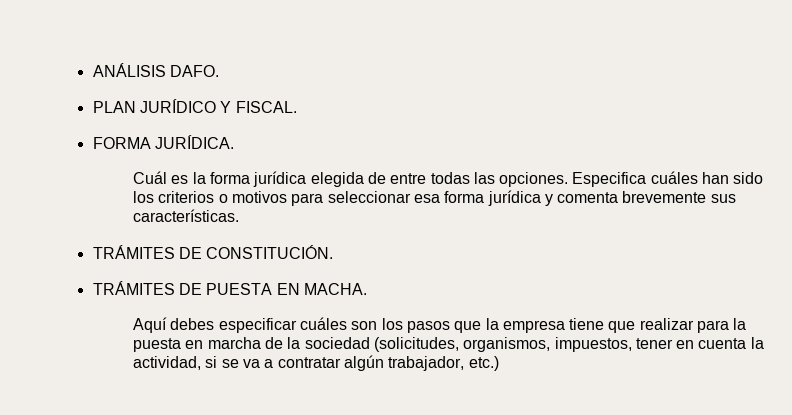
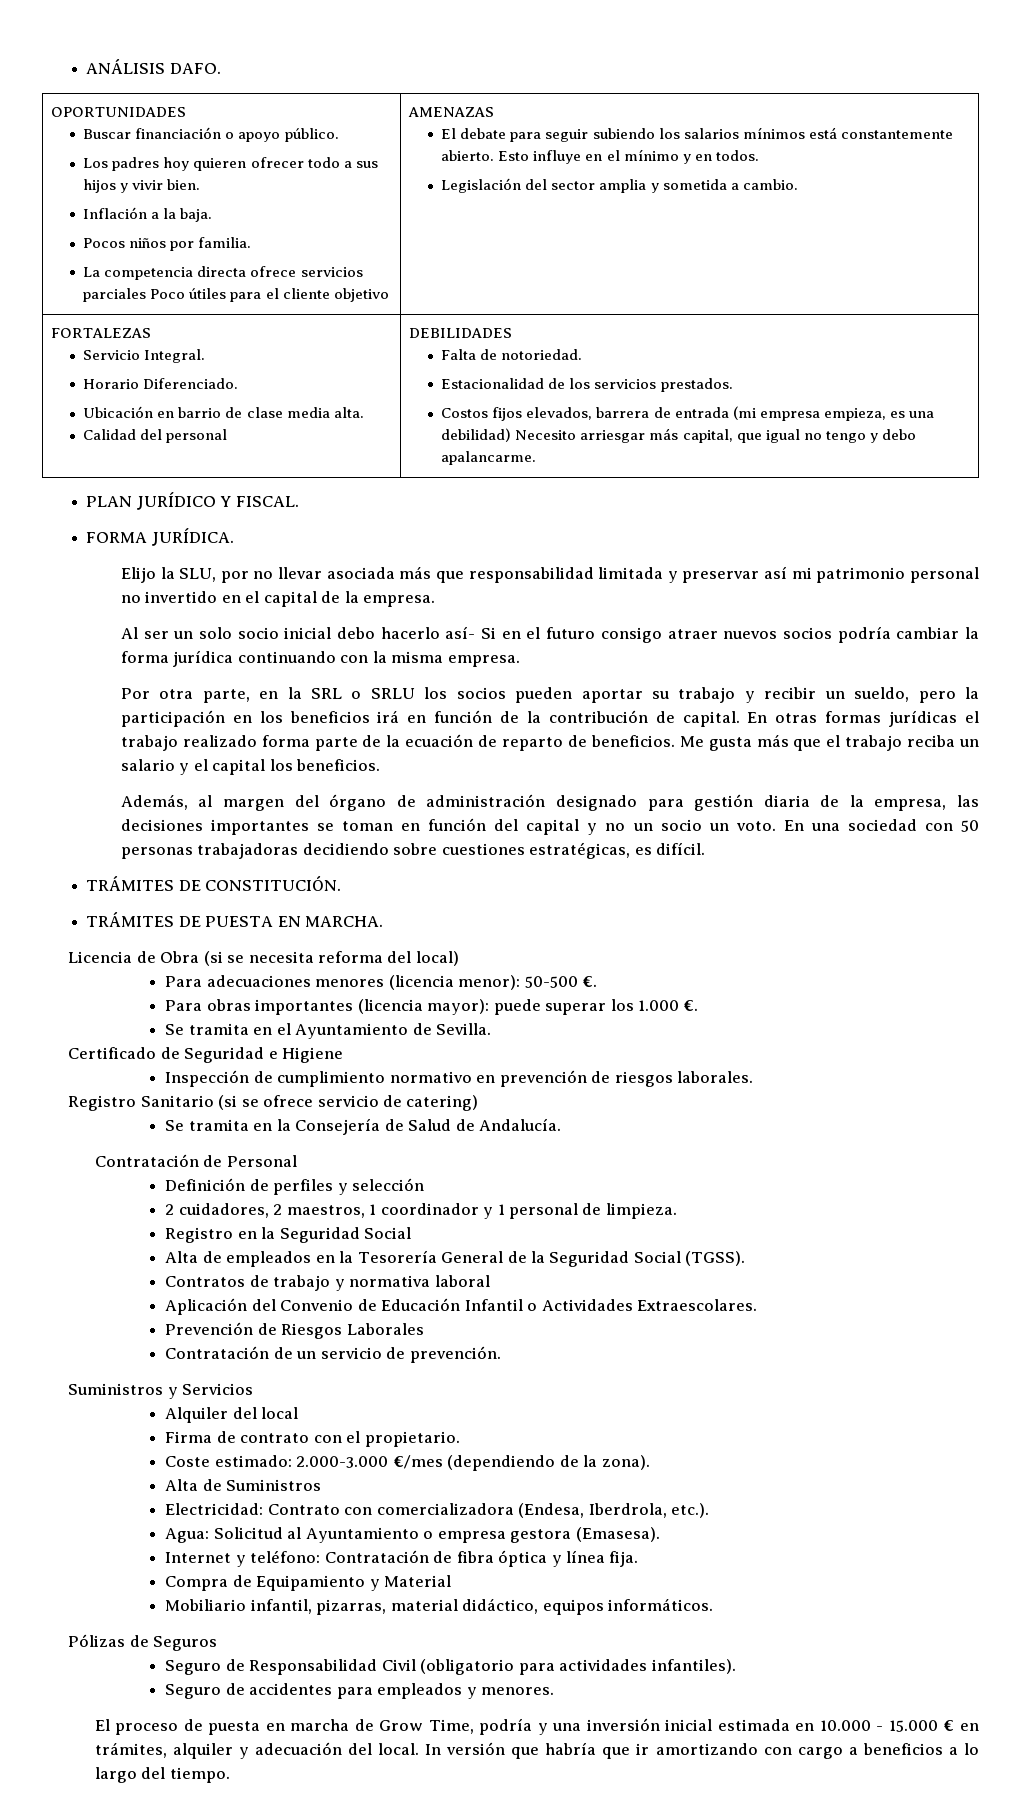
(219, 71) none -> [51,107,187,117] [83,127,339,142] [83,157,378,171] [83,179,201,193] [83,207,213,222] [83,237,252,251] [83,266,363,280] [83,288,389,302] [408,107,495,117] [441,127,953,142] [441,149,759,164] [441,178,798,193] [51,328,152,338] [83,349,206,363] [83,378,239,389] [83,406,364,418] [83,429,228,443] [409,328,513,338] [441,349,583,360] [441,378,733,392] [441,406,934,421] [441,428,916,443] [441,451,537,465] // OPORTUNIDADES // Buscar financiación o apoyo público. // Los padres hoy quieren ofrecer todo a sus hijos y vivir bien. // Inflación a la baja. // Pocos niños por familia. // La competencia directa ofrece servicios parciales Poco útiles para el cliente objetivo | AMENAZAS // El debate para seguir subiendo los salarios mínimos está constantemente abierto. Esto influye en el mínimo y en todos. // Legislación del sector amplia y sometida a cambio. // FORTALEZAS // Servicio Integral. // Horario Diferenciado. // Ubicación en barrio de clase media alta. // Calidad del personal | DEBILIDADES // Falta de notoriedad. // Estacionalidad de los servicios prestados. // Costos fijos elevados, barrera de entrada (mi empresa empieza, es una debilidad) Necesito arriesgar más capital, que igual no tengo y debo apalancarme.
[132,171,764,187] [132,190,736,206] [132,209,239,222] Cuál es la forma jurídica elegida de entre todas las opciones. Especifica cuáles han sido los criterios o motivos para seleccionar esa forma jurídica y comenta brevemente sus características. -> [120,566,980,583] [120,591,436,607] [120,626,980,643] [120,650,520,667] [120,687,979,703] [120,710,980,727] [120,734,980,751] [120,759,381,775] [120,794,979,811] [120,818,980,835] [120,842,706,859] Elijo la SLU, por no llevar asociada más que responsabilidad limitada y preservar así mi patrimonio personal no invertido en el capital de la empresa. // Al ser un solo socio inicial debo hacerlo así- Si en el futuro consigo atraer nuevos socios podría cambiar la forma jurídica continuando con la misma empresa. // Por otra parte, en la SRL o SRLU los socios pueden aportar su trabajo y recibir un sueldo, pero la participación en los beneficios irá en función de la contribución de capital. En otras formas jurídicas el trabajo realizado forma parte de la ecuación de reparto de beneficios. Me gusta más que el trabajo reciba un salario y el capital los beneficios. // Además, al margen del órgano de administración designado para gestión diaria de la empresa, las decisiones importantes se toman en función del capital y no un socio un voto. En una sociedad con 50 personas trabajadoras decidiendo sobre cuestiones estratégicas, es difícil.
[303,283,367,295] [132,317,747,333] [132,337,764,352] [132,355,499,371] MACHA. // Aquí debes especificar cuáles son los pasos que la empresa tiene que realizar para la puesta en marcha de la sociedad (solicitudes, organismos, impuestos, tener en cuenta la actividad, si se va a contratar algún trabajador, etc.) -> [305,916,384,927] [68,951,459,966] [165,975,598,990] [165,999,699,1015] [165,1023,492,1039] [68,1047,344,1063] [165,1070,753,1087] [68,1095,479,1111] [165,1118,561,1135] [94,1154,297,1167] [165,1178,425,1195] [165,1203,677,1219] [165,1227,412,1243] [165,1250,746,1267] [165,1275,490,1291] [165,1298,757,1315] [165,1322,424,1339] [165,1346,501,1363] [68,1383,254,1399] [165,1407,299,1423] [165,1431,460,1447] [165,1455,650,1471] [165,1479,322,1491] [165,1503,710,1518] [165,1527,660,1543] [165,1550,639,1567] [165,1575,452,1591] [165,1598,714,1615] [68,1634,218,1651] [165,1659,736,1675] [165,1683,555,1699] [94,1718,979,1735] [94,1742,980,1759] [94,1767,230,1783] MARCHA. // Licencia de Obra (si se necesita reforma del local) // Para adecuaciones menores (licencia menor): 50-500 €. // Para obras importantes (licencia mayor): puede superar los 1.000 €. // Se tramita en el Ayuntamiento de Sevilla. // Certificado de Seguridad e Higiene // Inspección de cumplimiento normativo en prevención de riesgos laborales. // Registro Sanitario (si se ofrece servicio de catering) // Se tramita en la Consejería de Salud de Andalucía. // Contratación de Personal // Definición de perfiles y selección // 2 cuidadores, 2 maestros, 1 coordinador y 1 personal de limpieza. // Registro en la Seguridad Social // Alta de empleados en la Tesorería General de la Seguridad Social (TGSS). // Contratos de trabajo y normativa laboral // Aplicación del Convenio de Educación Infantil o Actividades Extraescolares. // Prevención de Riesgos Laborales // Contratación de un servicio de prevención. // Suministros y Servicios // Alquiler del local // Firma de contrato con el propietario. // Coste estimado: 2.000-3.000 €/mes (dependiendo de la zona). // Alta de Suministros // Electricidad: Contrato con comercializadora (Endesa, Iberdrola, etc.). // Agua: Solicitud al Ayuntamiento o empresa gestora (Emasesa). // Internet y teléfono: Contratación de fibra óptica y línea fija. // Compra de Equipamiento y Material // Mobiliario infantil, pizarras, material didáctico, equipos informáticos. // Pólizas de Seguros // Seguro de Responsabilidad Civil (obligatorio para actividades infantiles). // Seguro de accidentes para empleados y menores. // El proceso de puesta en marcha de Grow Time, podría y una inversión inicial estimada en 10.000 - 15.000 € en trámites, alquiler y adecuación del local. In versión que habría que ir amortizando con cargo a beneficios a lo largo del tiempo.

